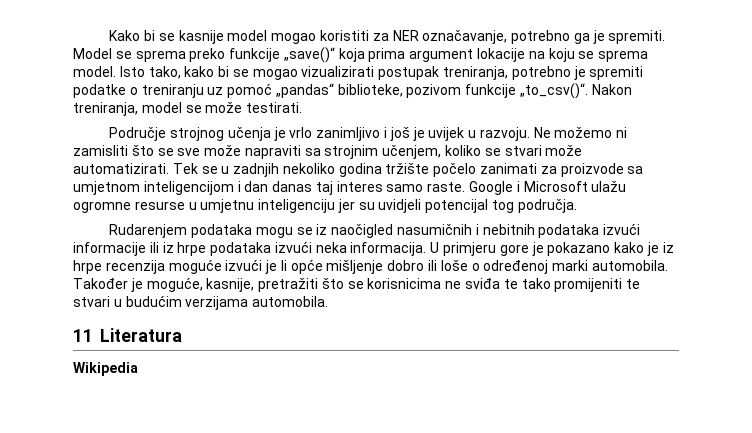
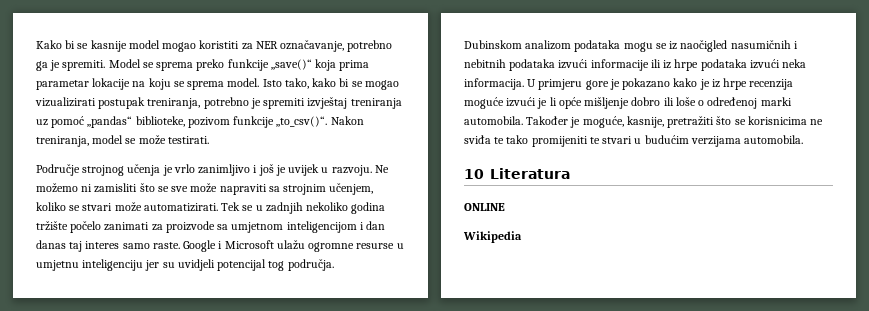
[409,49,474,62] argument -> [36,80,89,90] parametar
[73,84,204,98] podatke o treniranju -> [307,97,402,109] izvještaj treniranja
[109,224,188,238] Rudarenjem -> [464,40,572,50] Dubinskom analizom
[73,329,93,342] 11 -> [464,169,484,179] 10
(182, 335) none -> [464,203,505,211] // ONLINE

